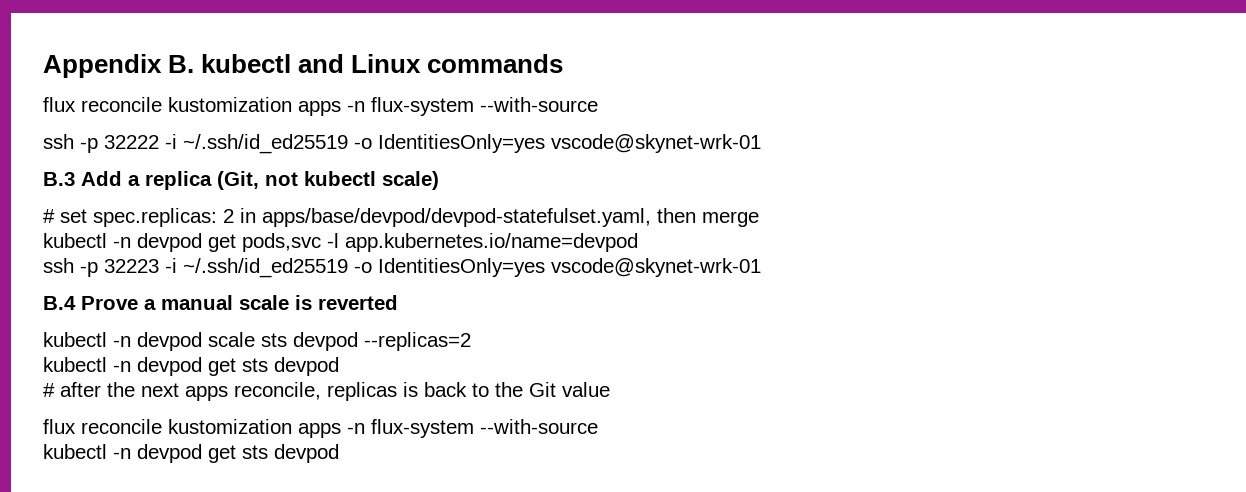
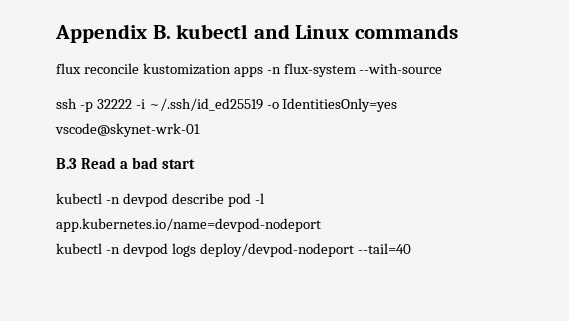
[81,171,439,190] [43,208,759,227] [43,233,638,252] [43,258,761,278] [43,295,398,310] [43,332,471,351] [43,357,339,376] [43,382,610,401] [43,419,598,438] [43,444,339,463] Add a replica (Git, not kubectl scale) // # set spec.replicas: 2 in apps/base/devpod/devpod-statefulset.yaml, then merge // kubectl -n devpod get pods,svc -l app.kubernetes.io/name=devpod // ssh -p 32223 -i ~/.ssh/id_ed25519 -o IdentitiesOnly=yes vscode@skynet-wrk-01 // B.4 Prove a manual scale is reverted // kubectl -n devpod scale sts devpod --replicas=2 // kubectl -n devpod get sts devpod // # after the next apps reconcile, replicas is back to the Git value // flux reconcile kustomization apps -n flux-system --with-source // kubectl -n devpod get sts devpod -> [80,157,195,169] [56,193,264,207] [56,218,321,232] [56,243,411,257] Read a bad start // kubectl -n devpod describe pod -l app.kubernetes.io/name=devpod-nodeport // kubectl -n devpod logs deploy/devpod-nodeport --tail=40

